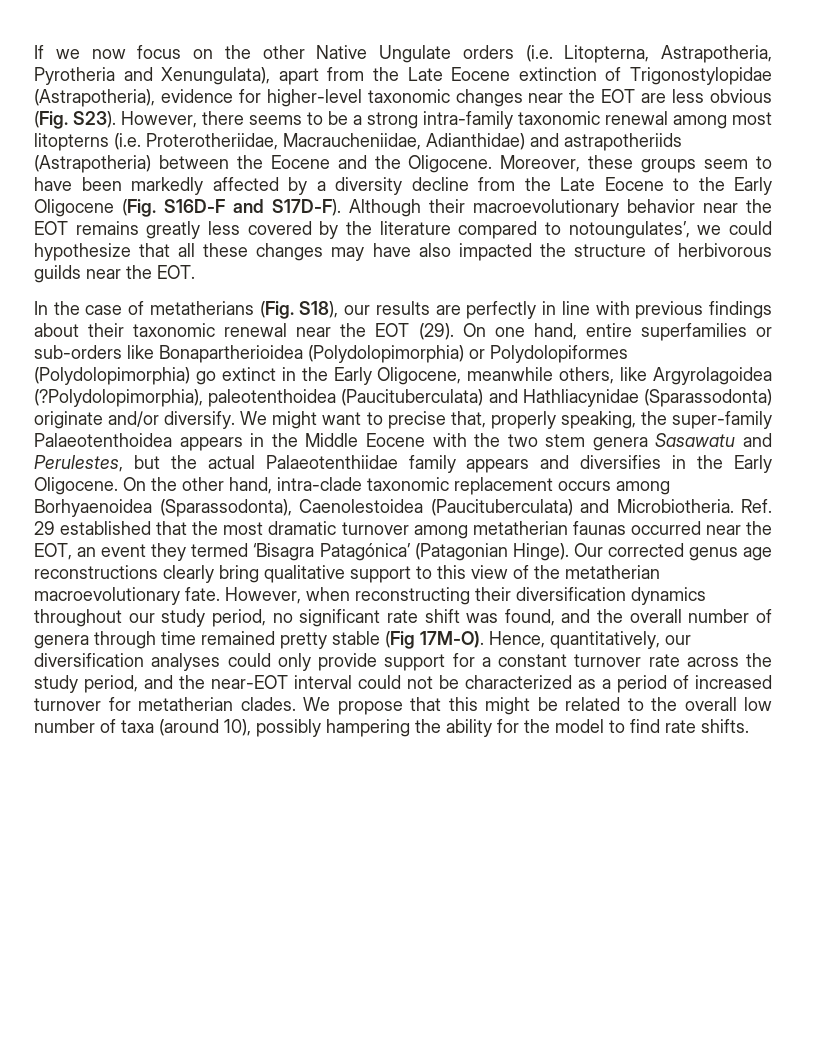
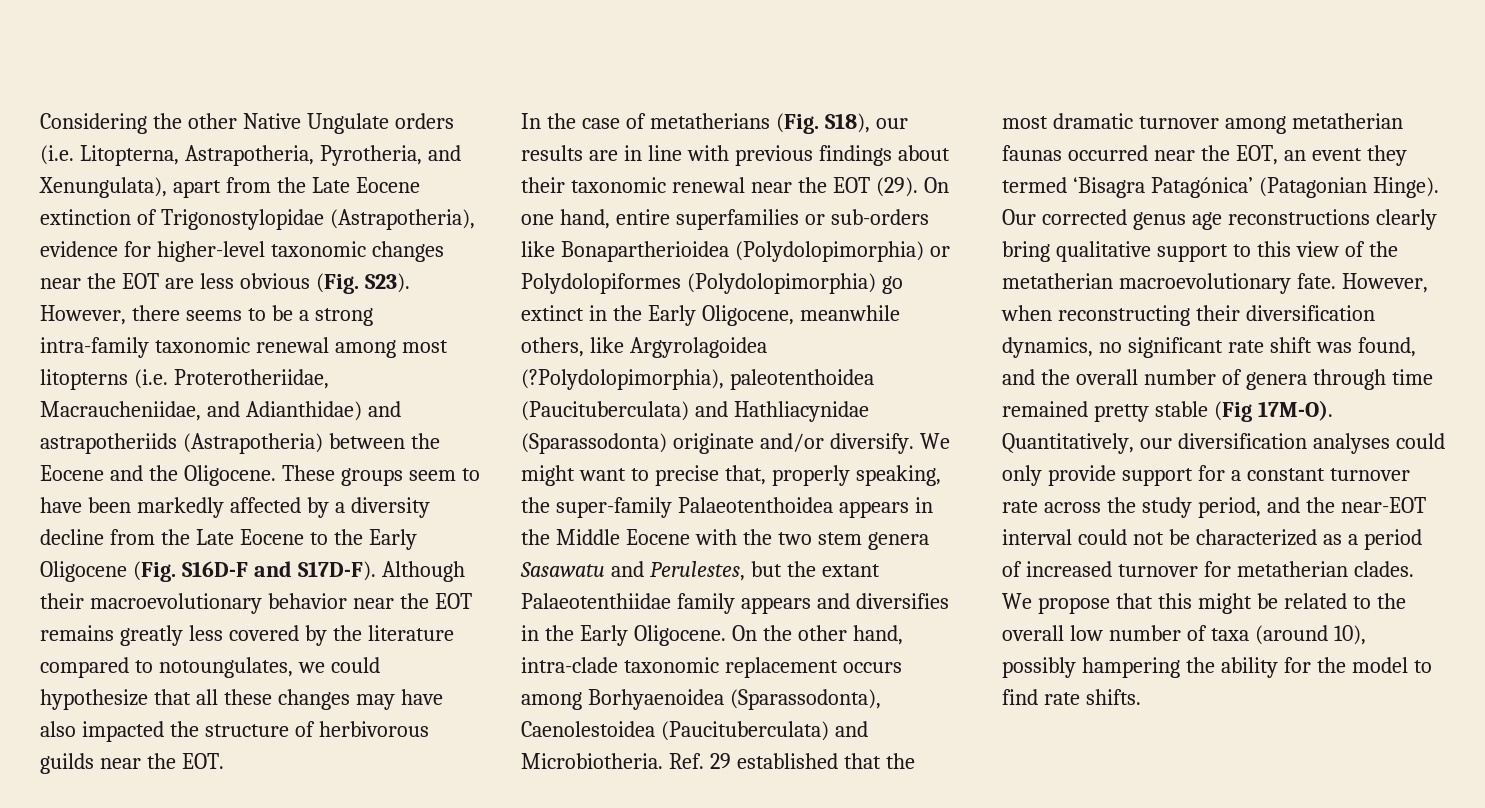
[34,45,213,59] If we now focus on -> [40,113,147,134] Considering
[34,67,115,85] Pyrotheria -> [319,145,422,166] Pyrotheria,
(421, 141) none -> [206,401,240,417] and
[500,155,634,172] Moreover, these -> [281,465,335,481] These
[568,221,690,239] notoungulates’, -> [158,657,293,678] notoungulates,
[466,301,537,319] perfectly -> (618, 155) none
[207,455,255,469] actual -> [821,564,880,577] extant
[631,587,706,605] [34,609,266,627] dynamics throughout our study period, -> [1002,337,1093,358] dynamics,
[489,631,660,649] Hence, quantitatively, -> [1002,433,1134,454] Quantitatively,

